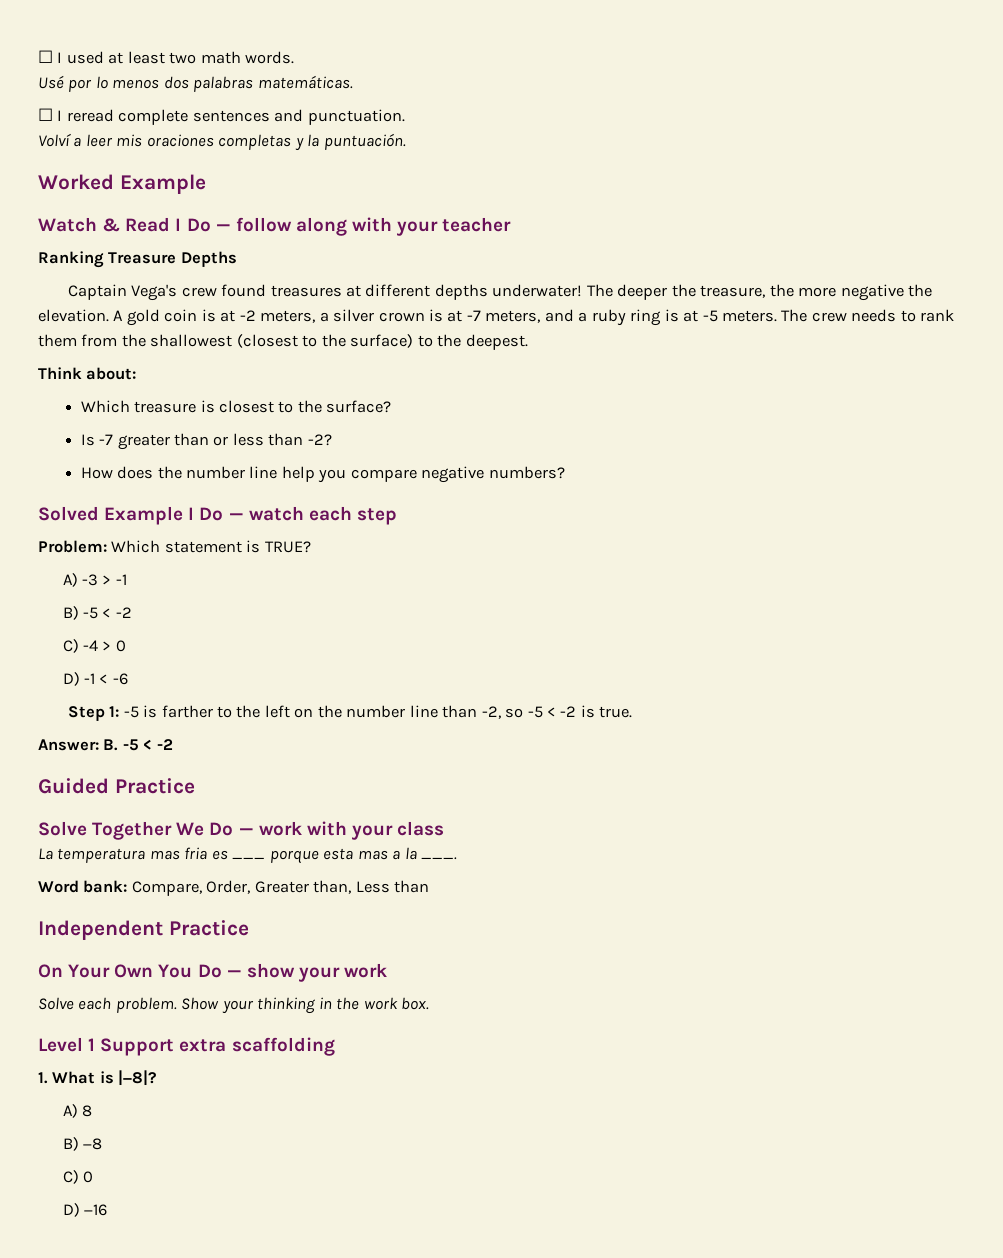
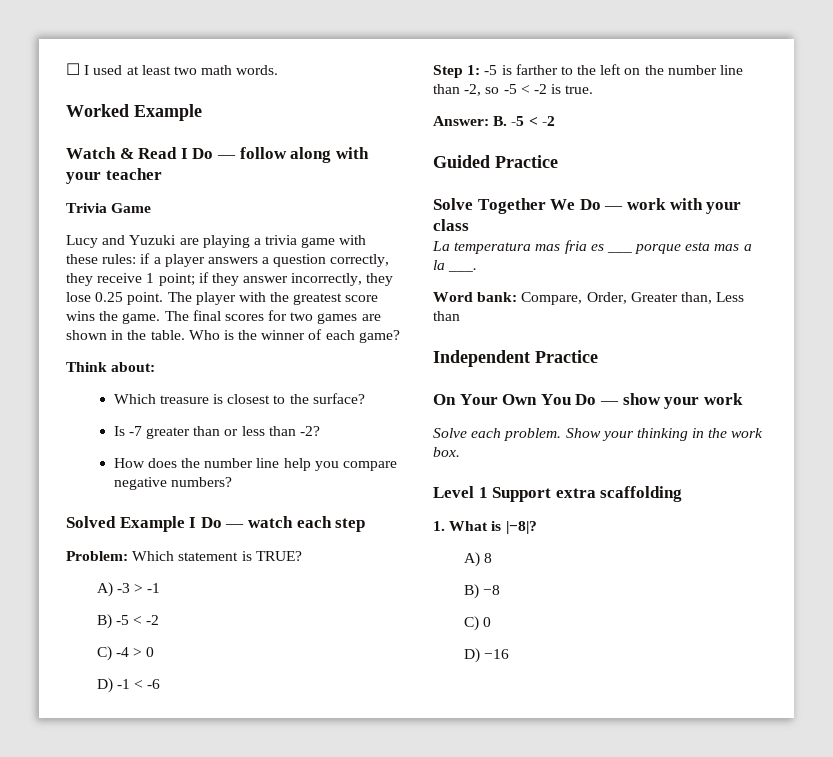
[38,75,353,92] [38,108,405,125] [38,133,406,151] // Usé por lo menos dos palabras matemáticas. // ☐ I reread complete sentences and punctuation. // Volví a leer mis oraciones completas y la puntuación. -> (279, 70) none
[38,251,237,268] [67,284,933,301] [38,309,955,326] [38,334,528,350] Ranking Treasure Depths // Captain Vega's crew found treasures at different depths underwater! The deeper the treasure, the more negative the elevation. A gold coin is at -2 meters, a silver crown is at -7 meters, and a ruby ring is at -5 meters. The crew needs to rank them from the shallowest (closest to the surface) to the deepest. -> [66,203,152,213] [66,235,367,248] [66,253,390,267] [66,272,394,286] [66,292,379,305] [66,310,381,324] [66,329,400,343] Trivia Game // Lucy and Yuzuki are playing a trivia game with these rules: if a player answers a question correctly, they receive 1 point; if they answer incorrectly, they lose 0.25 point. The player with the greatest score wins the game. The final scores for two games are shown in the table. Who is the winner of each game?

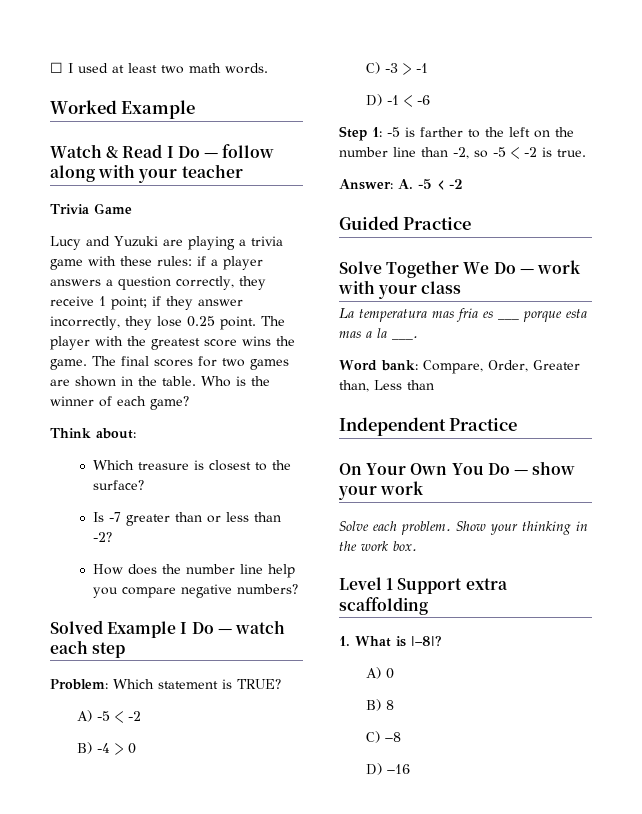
[116,583,161,593] [96,614,160,629] [96,646,112,661] -3 > -1 // B) -5 < -2 // C) -> [97,711,142,723] [77,742,93,754] -5 < -2 // B)
(155, 652) none -> [366,62,429,75] // C) -3 > -1
[493,116,508,126] B. -> [398,179,413,189] A.
(480, 559) none -> [386,668,395,679] [366,699,382,711] 0 // B)
[463,584,479,599] B) -> [366,731,381,743] C)
[463,616,491,631] // C) 0 -> (402, 737) none

